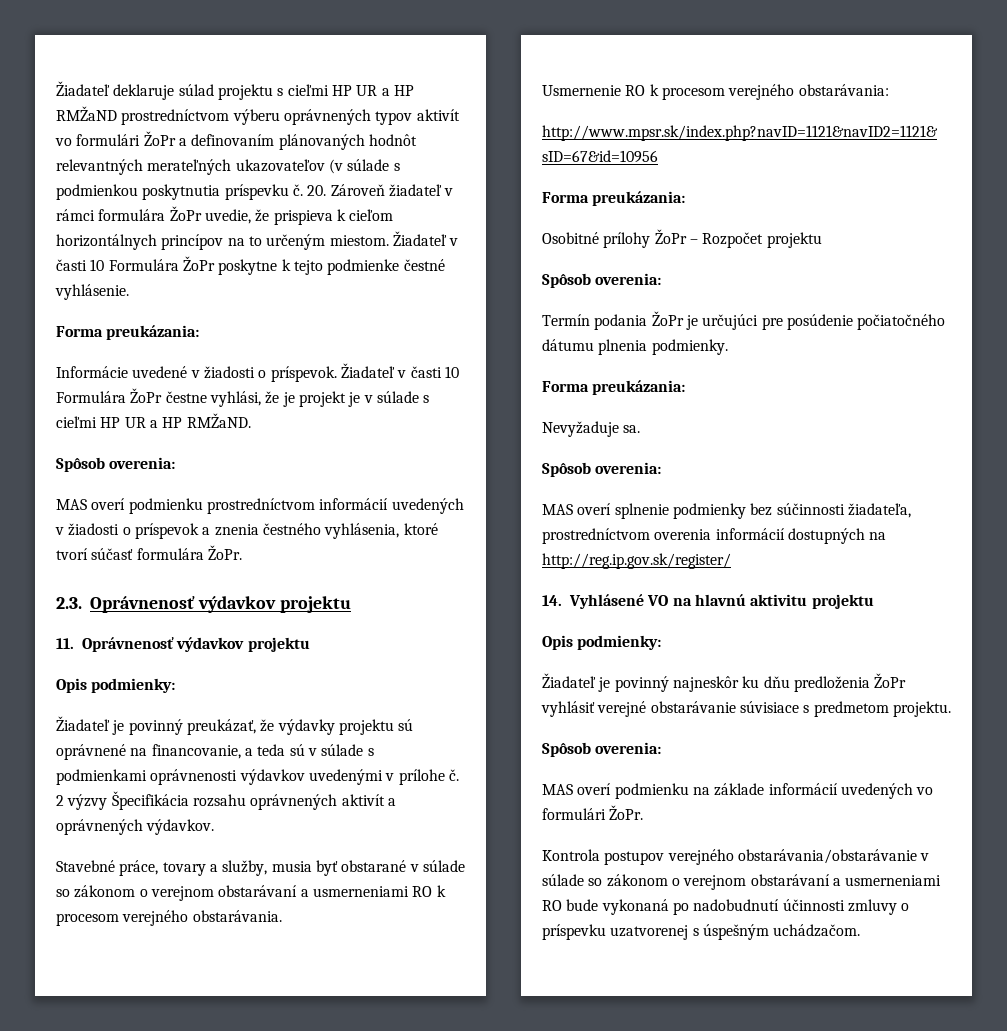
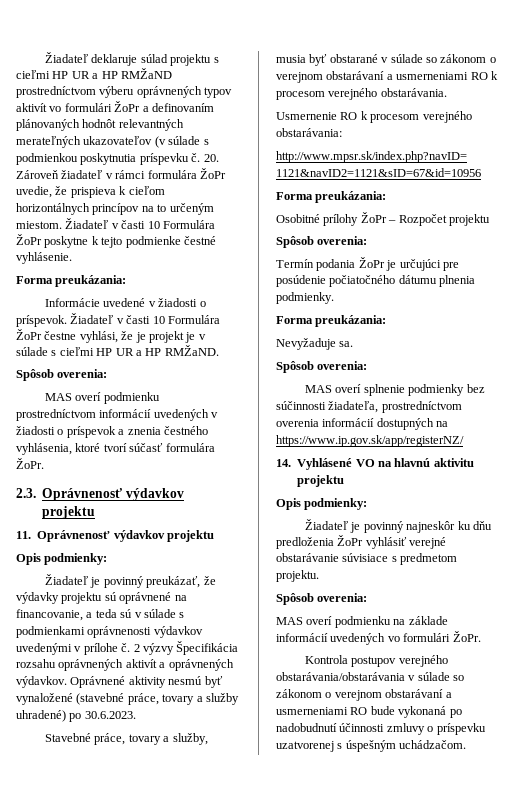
(215, 827) none -> [70,676,223,688] [16,693,239,705] [16,710,136,722] Oprávnené aktivity nesmú byť vynaložené (stavebné práce, tovary a služby uhradené) po 30.6.2023.
[542,553,731,569] http://reg.ip.gov.sk/register/ -> [276,435,464,447] https://www.ip.gov.sk/app/registerNZ/
[737,849,917,864] obstarávania/obstarávanie -> [276,672,405,681] obstarávania/obstarávania

